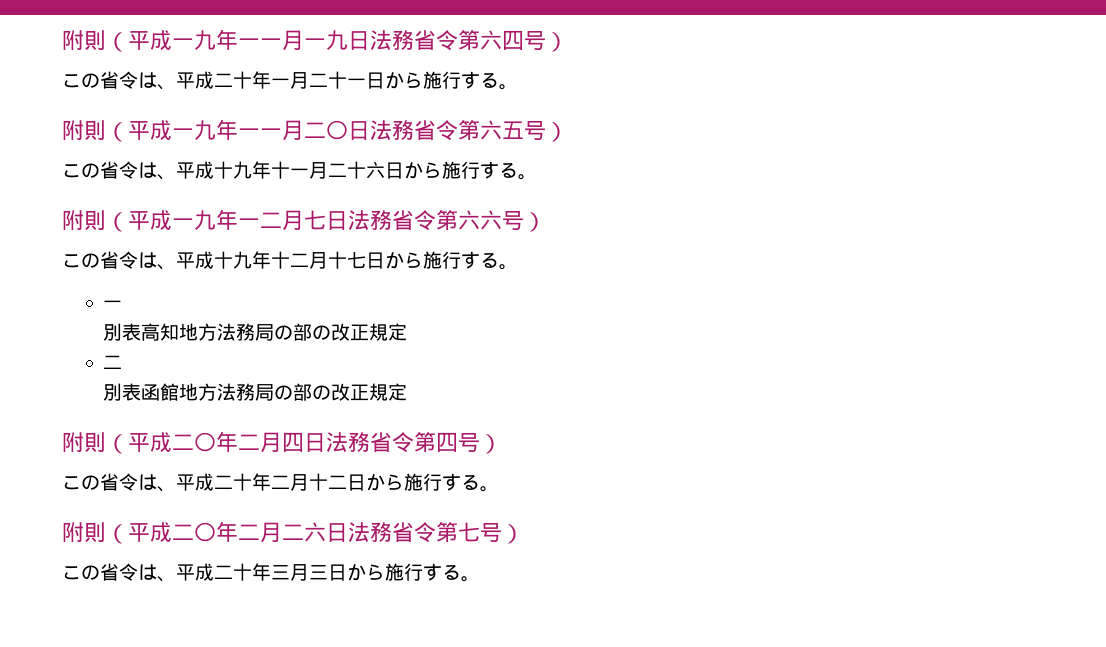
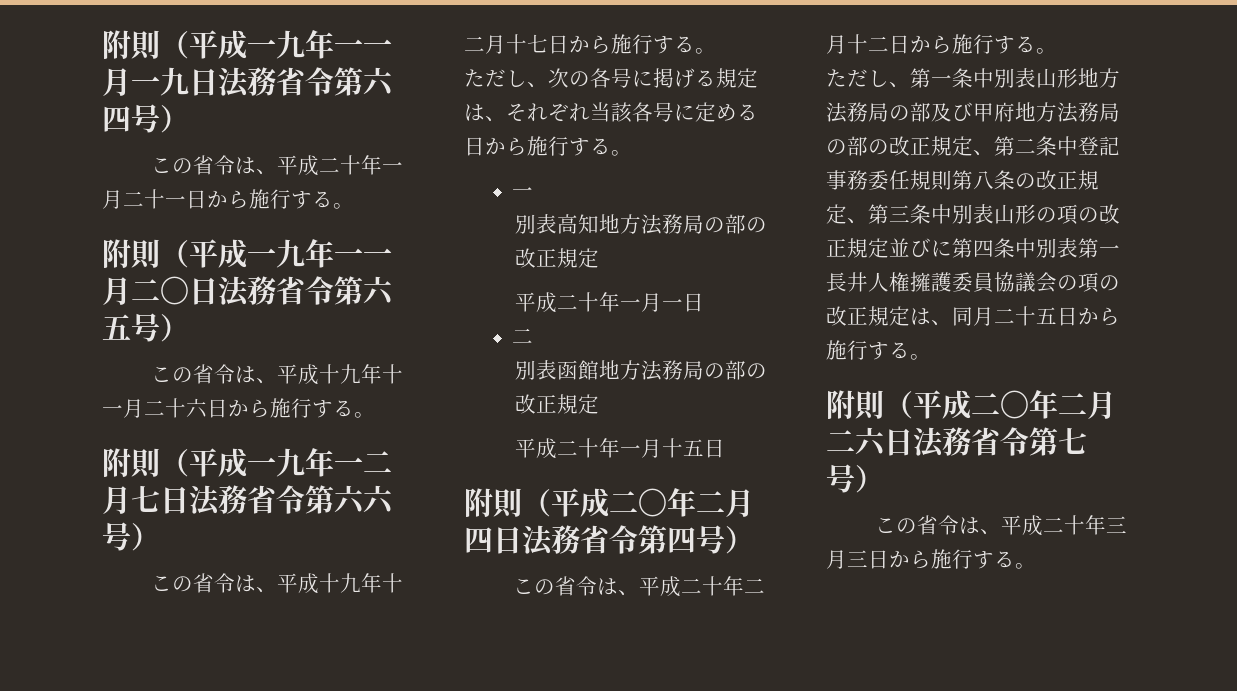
(518, 267) none -> [464,68,758,88] [464,102,758,123] [464,136,632,156] // ただし、次の各号に掲げる規定は、それぞれ当該各号に定める日から施行する。
(407, 332) none -> [515,292,705,313] // 平成二十年一月一日
(407, 392) none -> [515,438,726,459] // 平成二十年一月十五日
(499, 489) none -> [826,68,1120,88] [826,102,1120,123] [826,136,1120,156] [826,170,1099,191] [826,204,1120,225] [826,238,1120,258] [826,272,1120,293] [826,306,1120,326] [826,340,931,360] // ただし、第一条中別表山形地方法務局の部及び甲府地方法務局の部の改正規定、第二条中登記事務委任規則第八条の改正規定、第三条中別表山形の項の改正規定並びに第四条中別表第一長井人権擁護委員協議会の項の改正規定は、同月二十五日から施行する。

